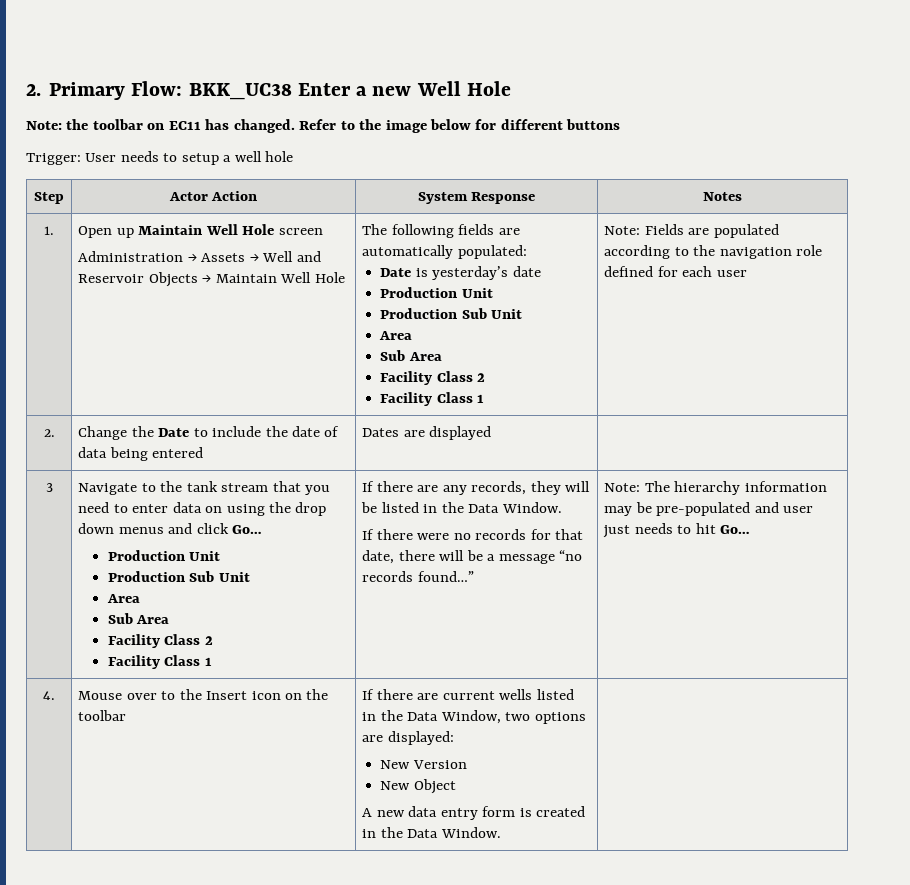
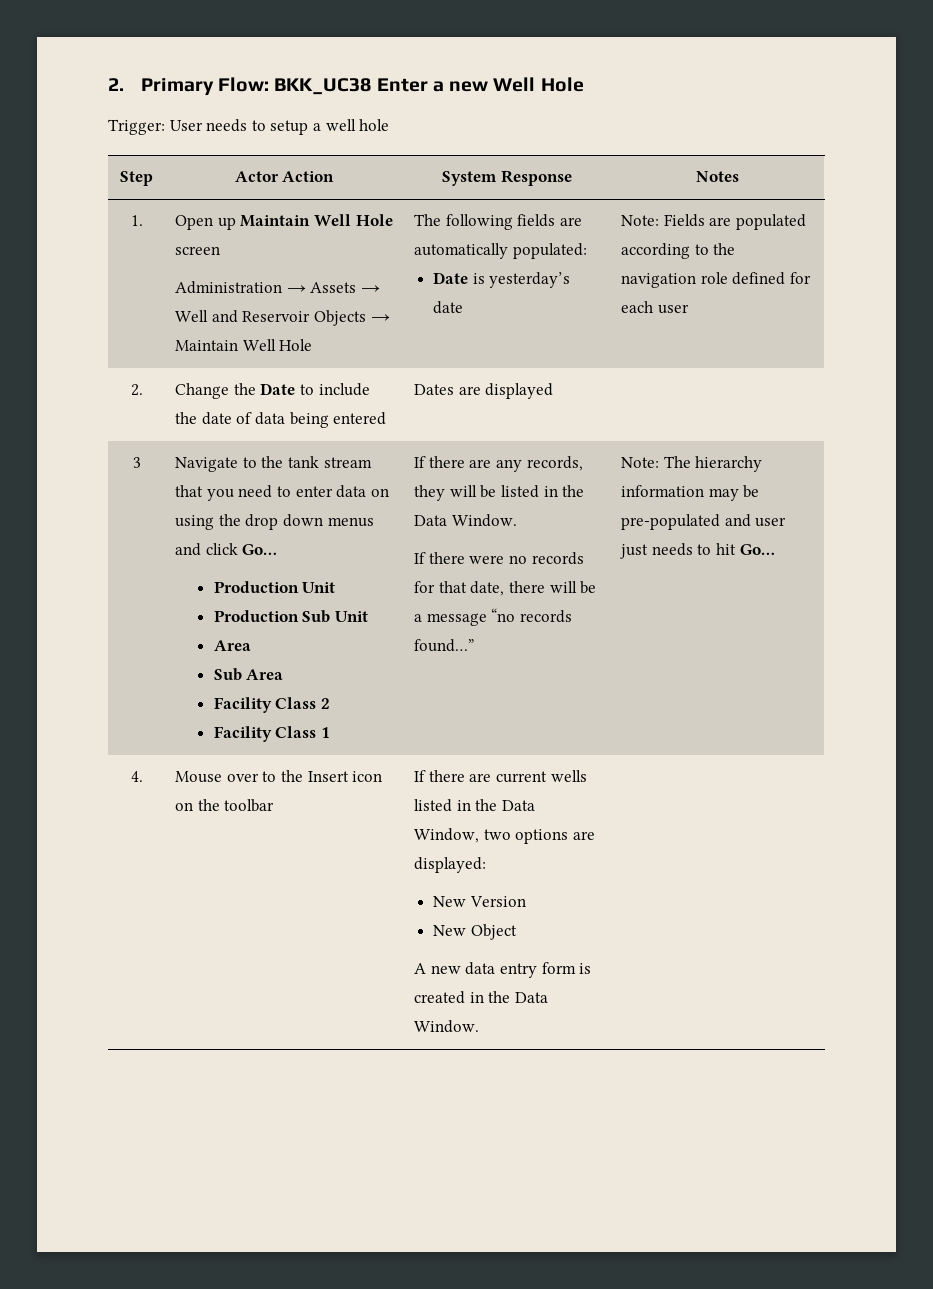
[26,119,621,133] // Note: the toolbar on EC11 has changed. Refer to the image below for different buttons -> (584, 84) none
[380,287,493,298] [380,308,523,319] [379,331,413,340] [380,350,442,361] [380,371,486,385] [380,392,485,406] // Production Unit // Production Sub Unit // Area // Sub Area // Facility Class 2 // Facility Class 1 -> (463, 307) none

